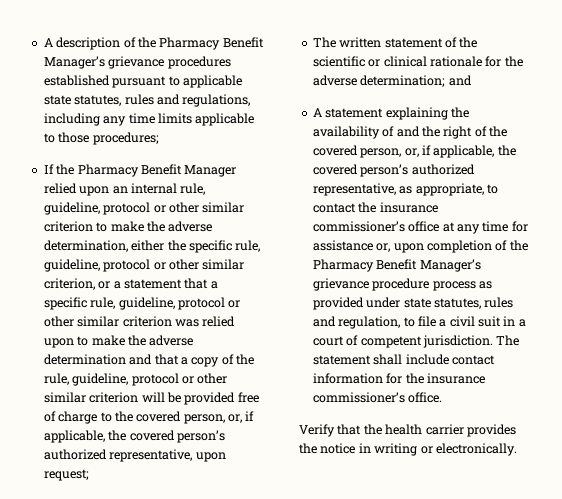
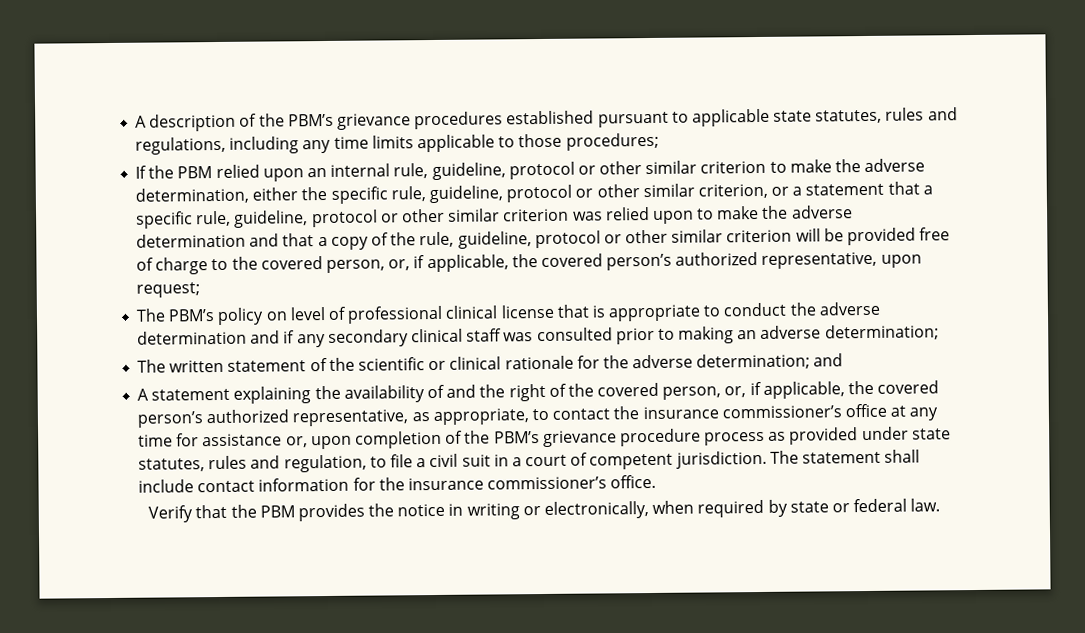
[159,37,264,50] [43,56,105,69] Pharmacy Benefit Manager’s -> [287,113,334,127] PBM’s
[77,164,237,177] Pharmacy Benefit Manager -> [177,166,213,179] PBM
(89, 475) none -> [136,301,880,326] [137,324,939,348] // The PBM’s policy on level of professional clinical license that is appropriate to conduct the adverse determination and if any secondary clinical staff was consulted prior to making an adverse determination;
[312,259,481,272] Pharmacy Benefit Manager’s -> [493,431,540,444] PBM’s
[385,424,464,435] health carrier -> [259,505,295,518] PBM
[435,443,517,456] electronically. -> [544,498,941,519] electronically, when required by state or federal law.

